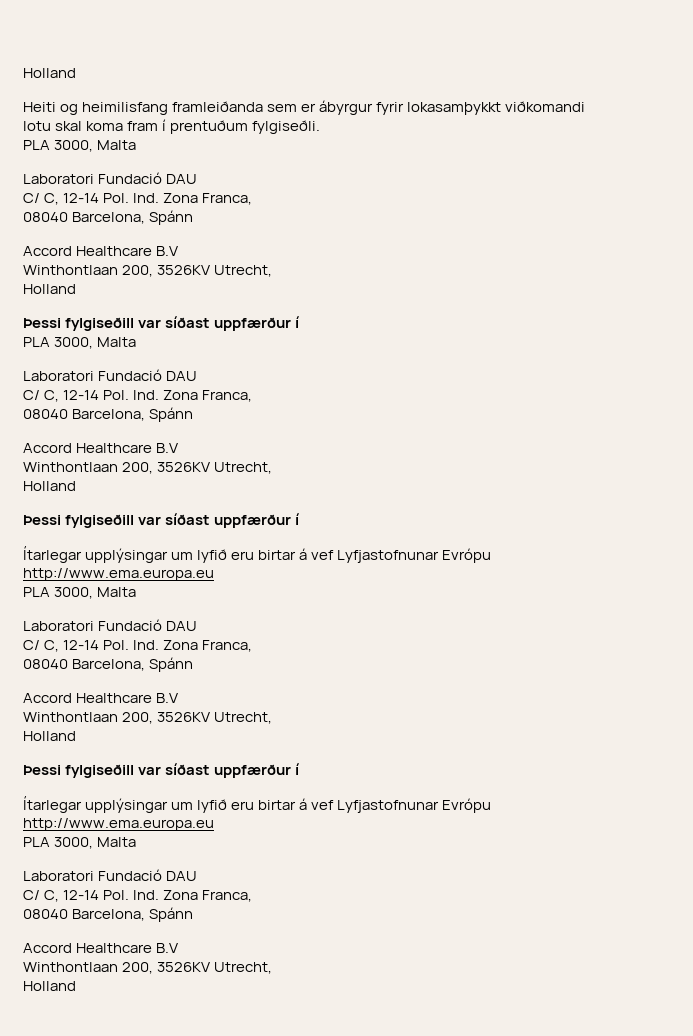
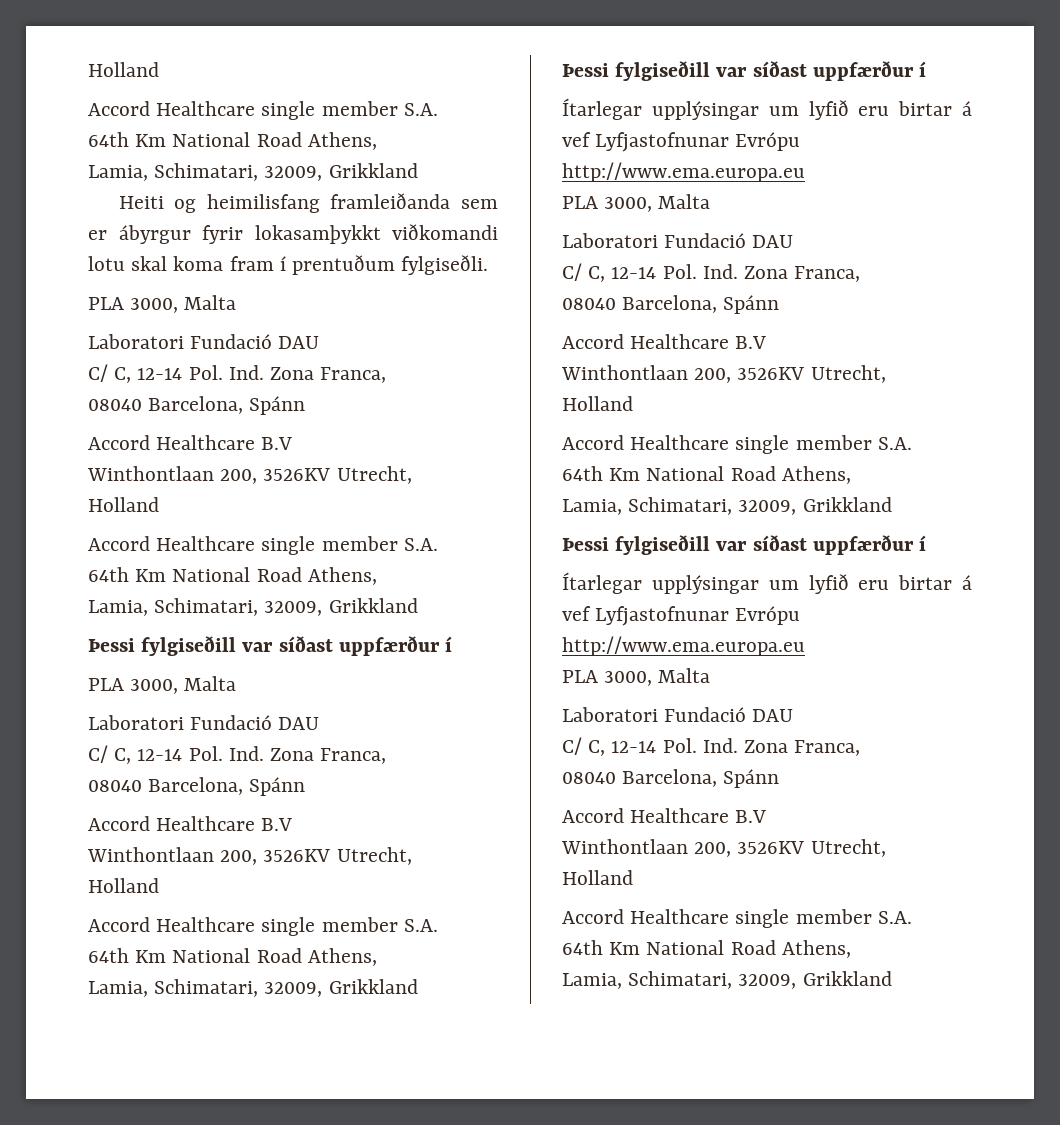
[23,68,76,78] Holland -> [88,62,159,77] [88,101,438,120] [88,132,377,150] [88,163,418,181] Holland // Accord Healthcare single member S.A. // 64th Km National Road Athens, // Lamia, Schimatari, 32009, Grikkland
(76, 289) none -> [88,536,438,555] [88,567,377,585] [88,598,418,616] // Accord Healthcare single member S.A. // 64th Km National Road Athens, // Lamia, Schimatari, 32009, Grikkland
(76, 486) none -> [88,917,438,936] [88,948,377,966] [88,979,418,997] // Accord Healthcare single member S.A. // 64th Km National Road Athens, // Lamia, Schimatari, 32009, Grikkland
(76, 736) none -> [562,435,912,454] [562,466,851,484] [562,497,892,515] // Accord Healthcare single member S.A. // 64th Km National Road Athens, // Lamia, Schimatari, 32009, Grikkland
(76, 986) none -> [562,909,912,928] [562,940,851,958] [562,971,892,989] // Accord Healthcare single member S.A. // 64th Km National Road Athens, // Lamia, Schimatari, 32009, Grikkland

